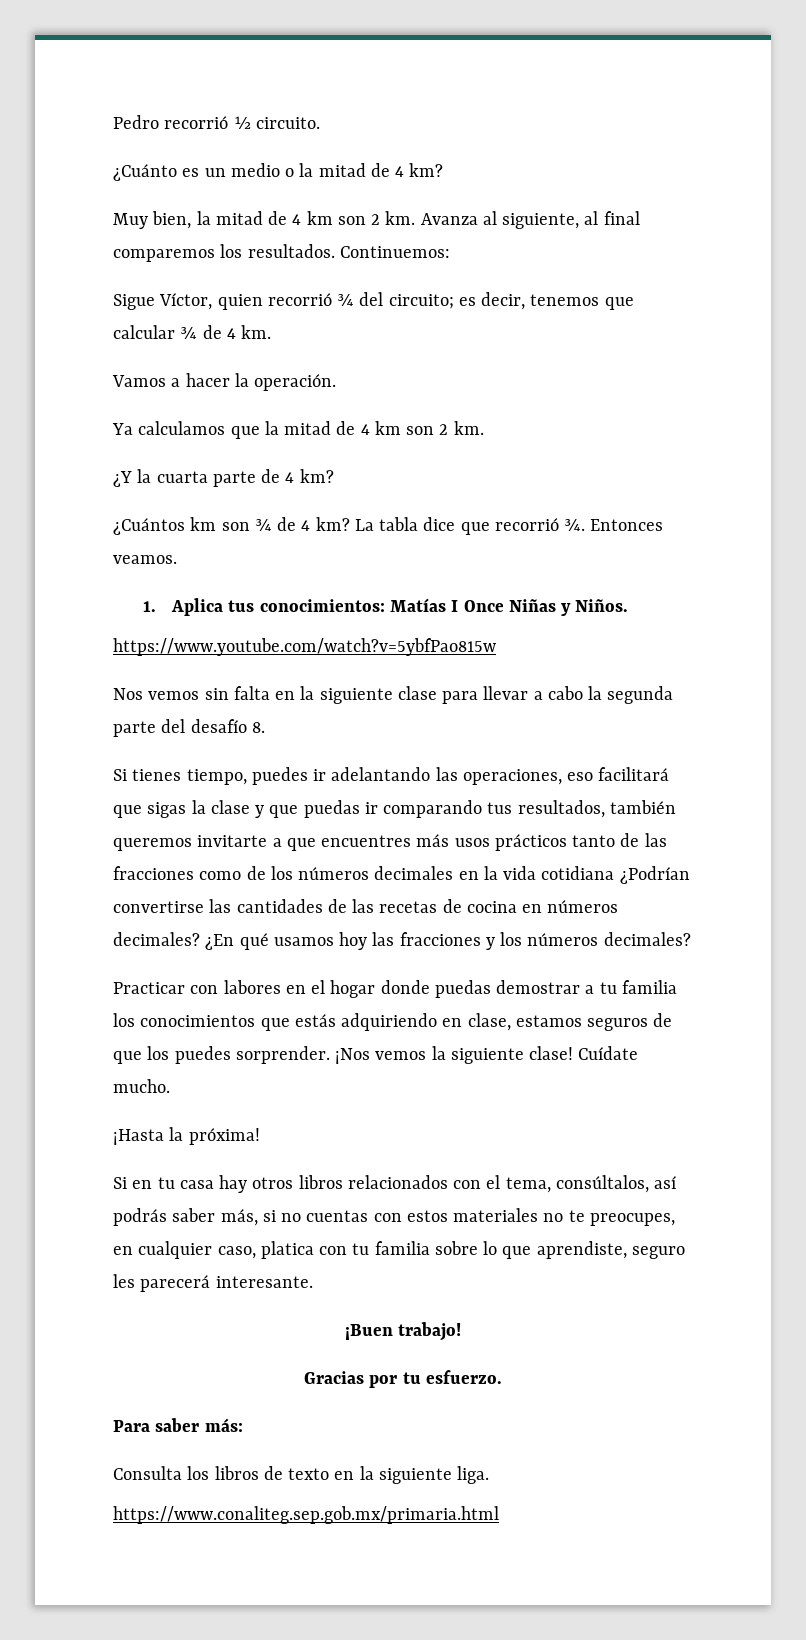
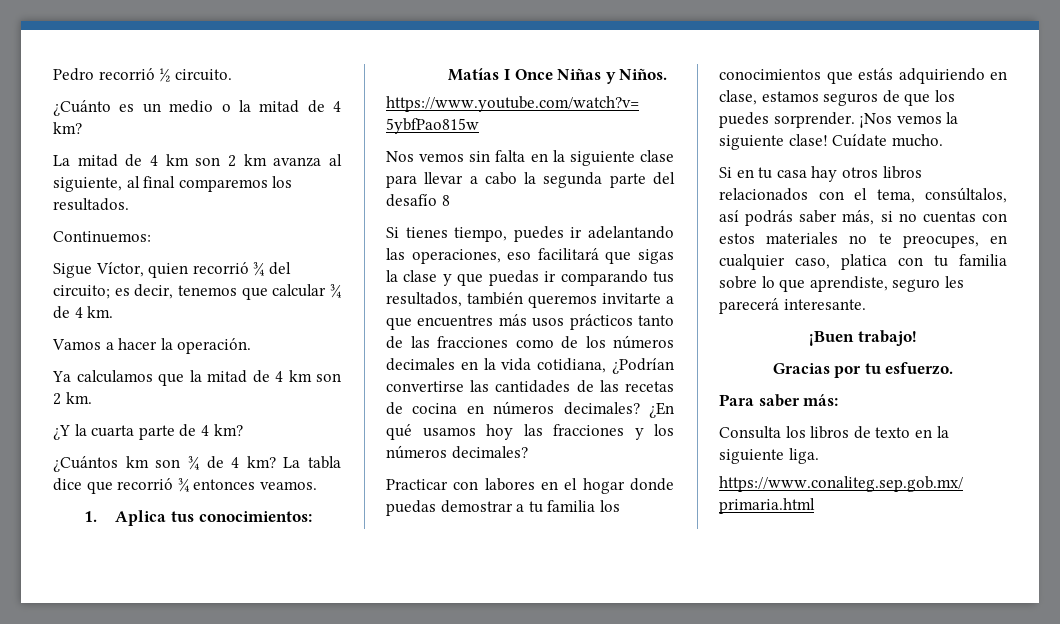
[113,211,478,229] Muy bien, la mitad de 4 km son 2 km. Avanza -> [53,154,322,167] La mitad de 4 km son 2 km avanza
(335, 251) none -> (129, 204) //
[564,519,664,531] ¾. Entonces -> [177,478,256,492] ¾ entonces
[251,722,265,733] 8. -> [441,195,450,206] 8
[541,866,615,880] cotidiana -> [537,358,607,373] cotidiana,
[113,1127,260,1145] // ¡Hasta la próxima! -> (943, 140) none

